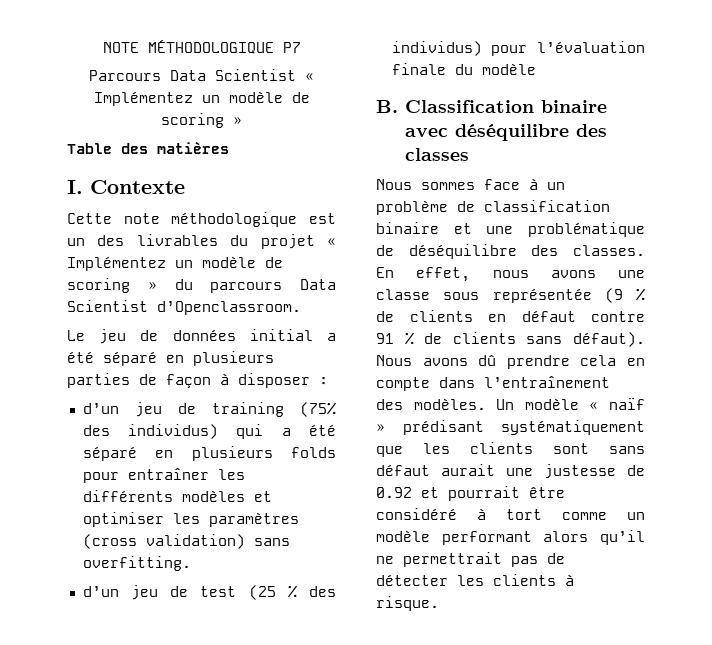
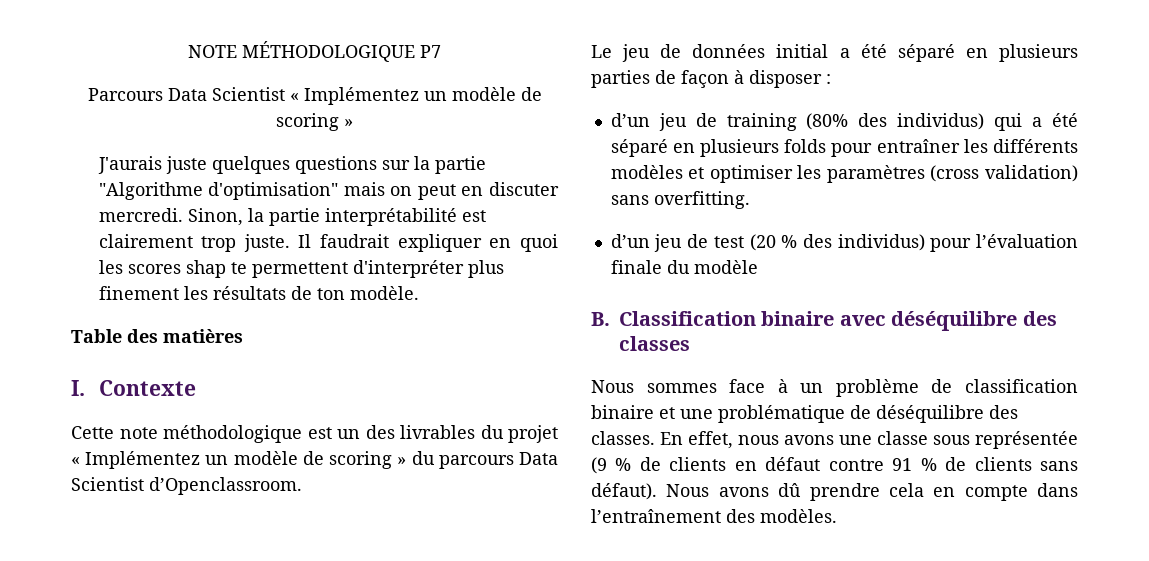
(242, 121) none -> [97,156,486,174] [98,182,559,200] [98,208,486,226] [98,234,558,252] [98,260,504,278] [98,286,419,300] // J'aurais juste quelques questions sur la partie "Algorithme d'optimisation" mais on peut en discuter mercredi. Sinon, la partie interprétabilité est clairement trop juste. Il faudrait expliquer en quoi les scores shap te permettent d'interpréter plus finement les résultats de ton modèle.
[300,402,336,417] (75% -> [806,113,849,130] (80%
[248,585,276,600] (25 -> [749,234,776,251] (20
[496,398,645,410] [376,420,645,435] [376,442,645,457] [376,464,645,479] [376,486,565,501] [376,508,645,520] [376,530,645,545] [376,552,565,567] [376,574,574,586] [376,596,439,611] Un modèle « naïf » prédisant systématiquement que les clients sont sans défaut aurait une justesse de 0.92 et pourrait être considéré à tort comme un modèle performant alors qu’il ne permettrait pas de détecter les clients à risque. -> (837, 516) none

